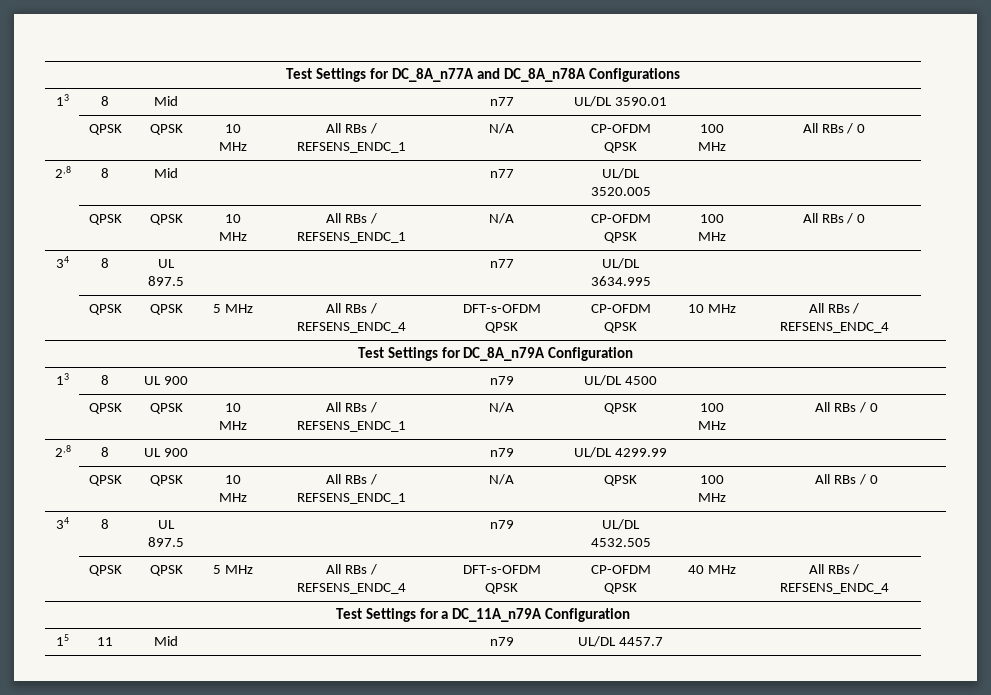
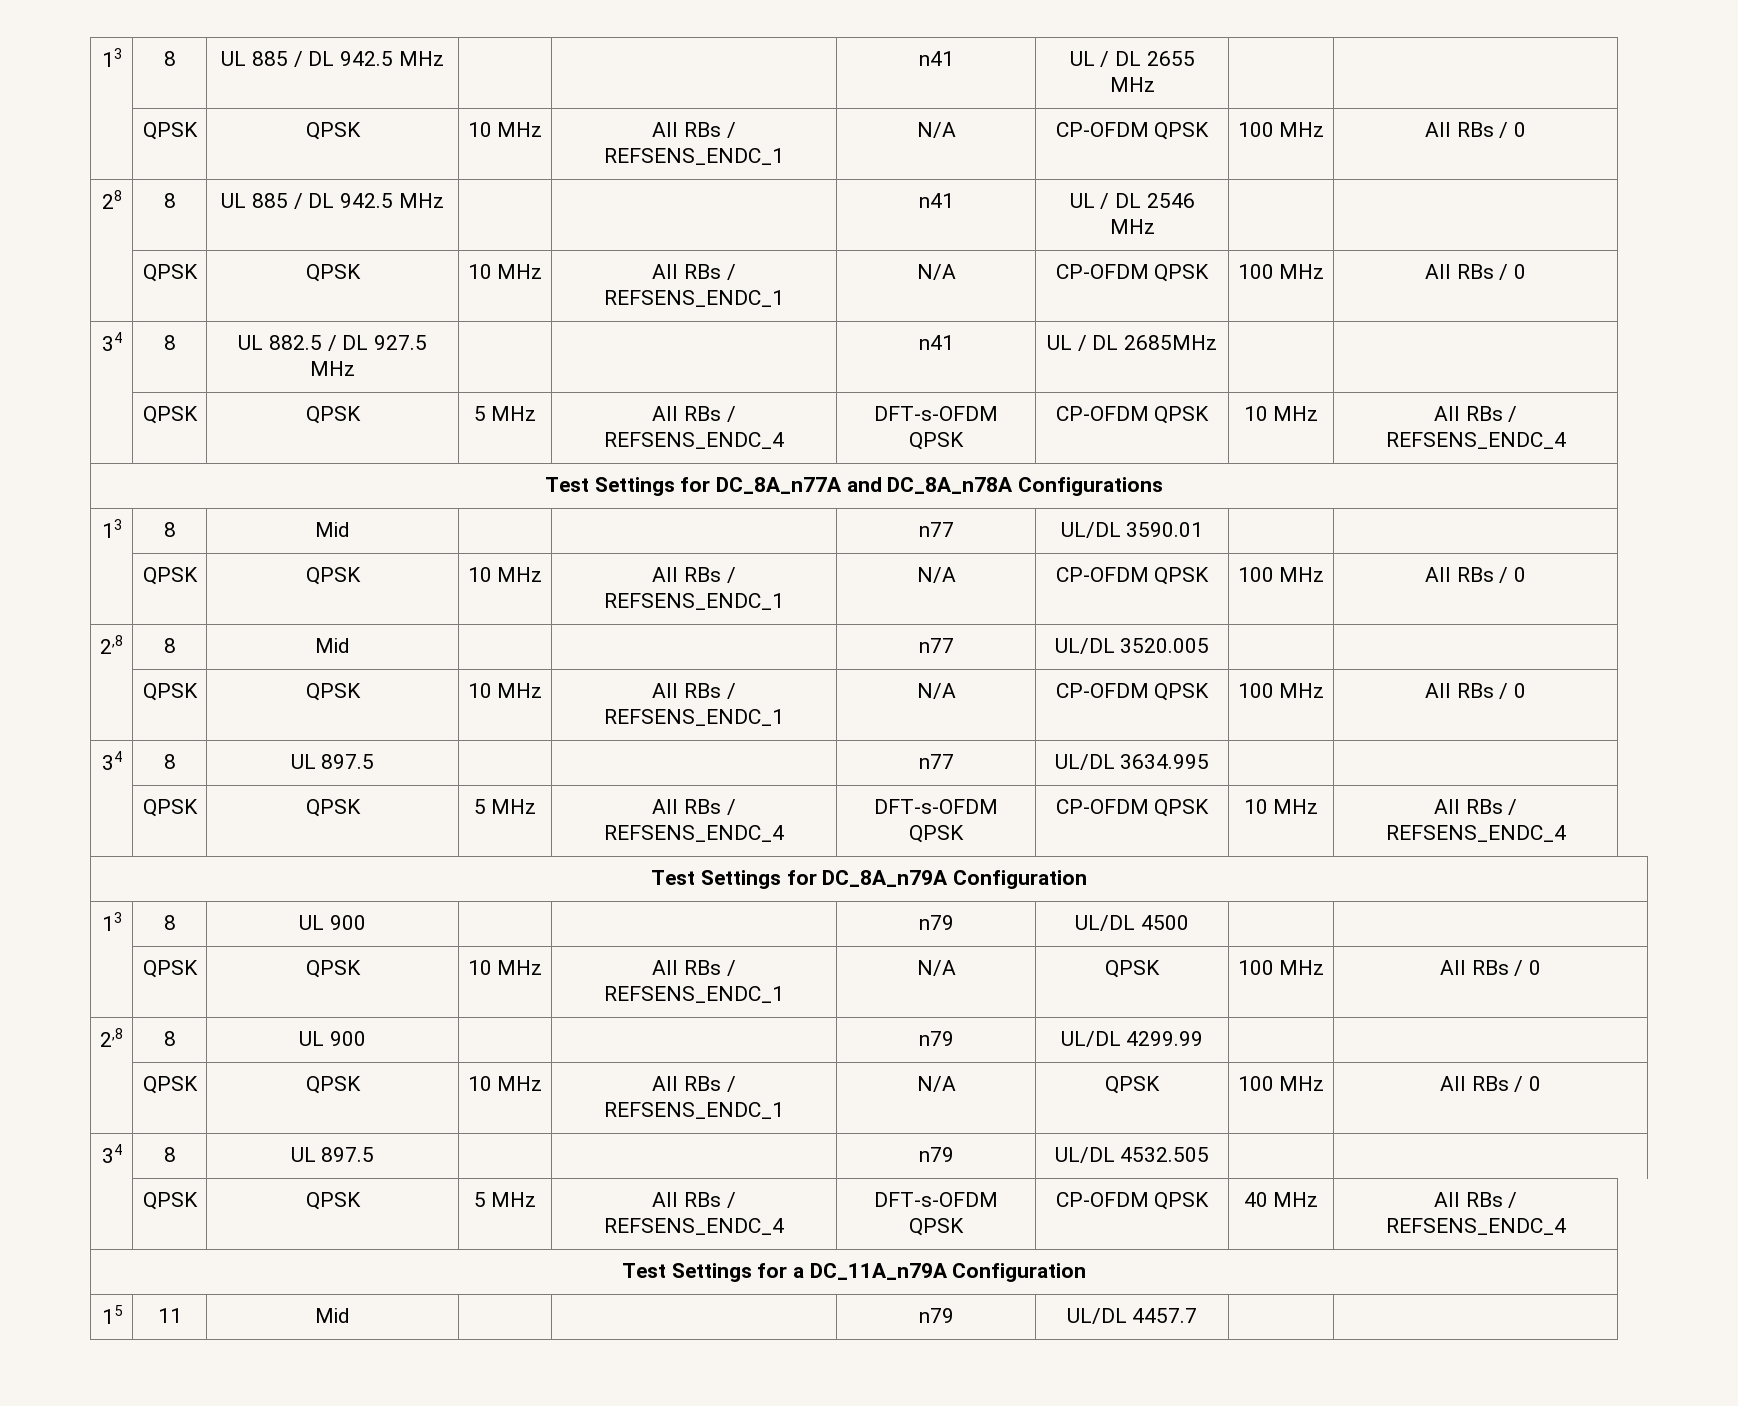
(286, 73) none -> [101,48,122,67] [163,51,176,66] [221,51,444,67] [918,51,954,66] [1069,51,1195,67] [1109,77,1155,92] [142,122,198,140] [305,122,361,140] [467,122,543,137] [652,122,736,138] [604,148,784,165] [916,122,956,138] [1055,122,1210,140] [1237,122,1325,137] [1424,122,1527,138] [101,190,122,209] [163,193,176,208] [221,193,444,209] [918,193,954,208] [1069,193,1195,209] [1109,219,1155,234] [142,264,198,282] [305,264,361,282] [467,264,543,279] [652,264,736,280] [604,290,784,307] [916,264,956,280] [1055,264,1210,282] [1237,264,1325,279] [1424,264,1527,280] [101,332,122,351] [163,335,176,350] [238,335,427,351] [310,361,355,376] [918,335,954,350] [1046,335,1218,351] [142,406,198,424] [305,406,361,424] [473,406,537,421] [652,406,736,422] [604,432,784,449] [874,406,998,421] [909,432,964,450] [1055,406,1210,424] [1243,406,1319,421] [1433,406,1518,422] [1385,432,1566,449] 13 | 8 | UL 885 / DL 942.5 MHz | | | n41 | UL / DL 2655 MHz | | // | QPSK | QPSK | 10 MHz | All RBs / REFSENS_ENDC_1 | N/A | CP-OFDM QPSK | 100 MHz | All RBs / 0 // 28 | 8 | UL 885 / DL 942.5 MHz | | | n41 | UL / DL 2546 MHz | | // | QPSK | QPSK | 10 MHz | All RBs / REFSENS_ENDC_1 | N/A | CP-OFDM QPSK | 100 MHz | All RBs / 0 // 34 | 8 | UL 882.5 / DL 927.5 MHz | | | n41 | UL / DL 2685MHz | | // | QPSK | QPSK | 5 MHz | All RBs / REFSENS_ENDC_4 | DFT-s-OFDM QPSK | CP-OFDM QPSK | 10 MHz | All RBs / REFSENS_ENDC_4 //

